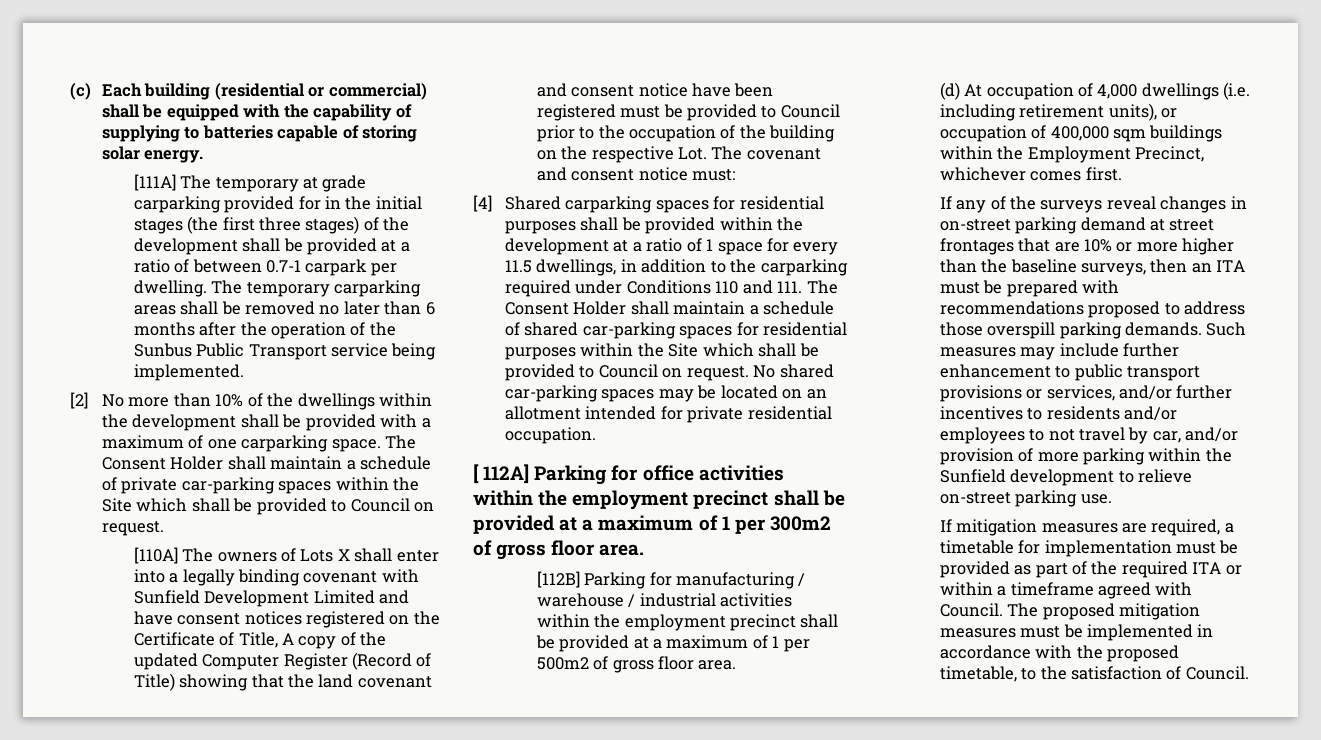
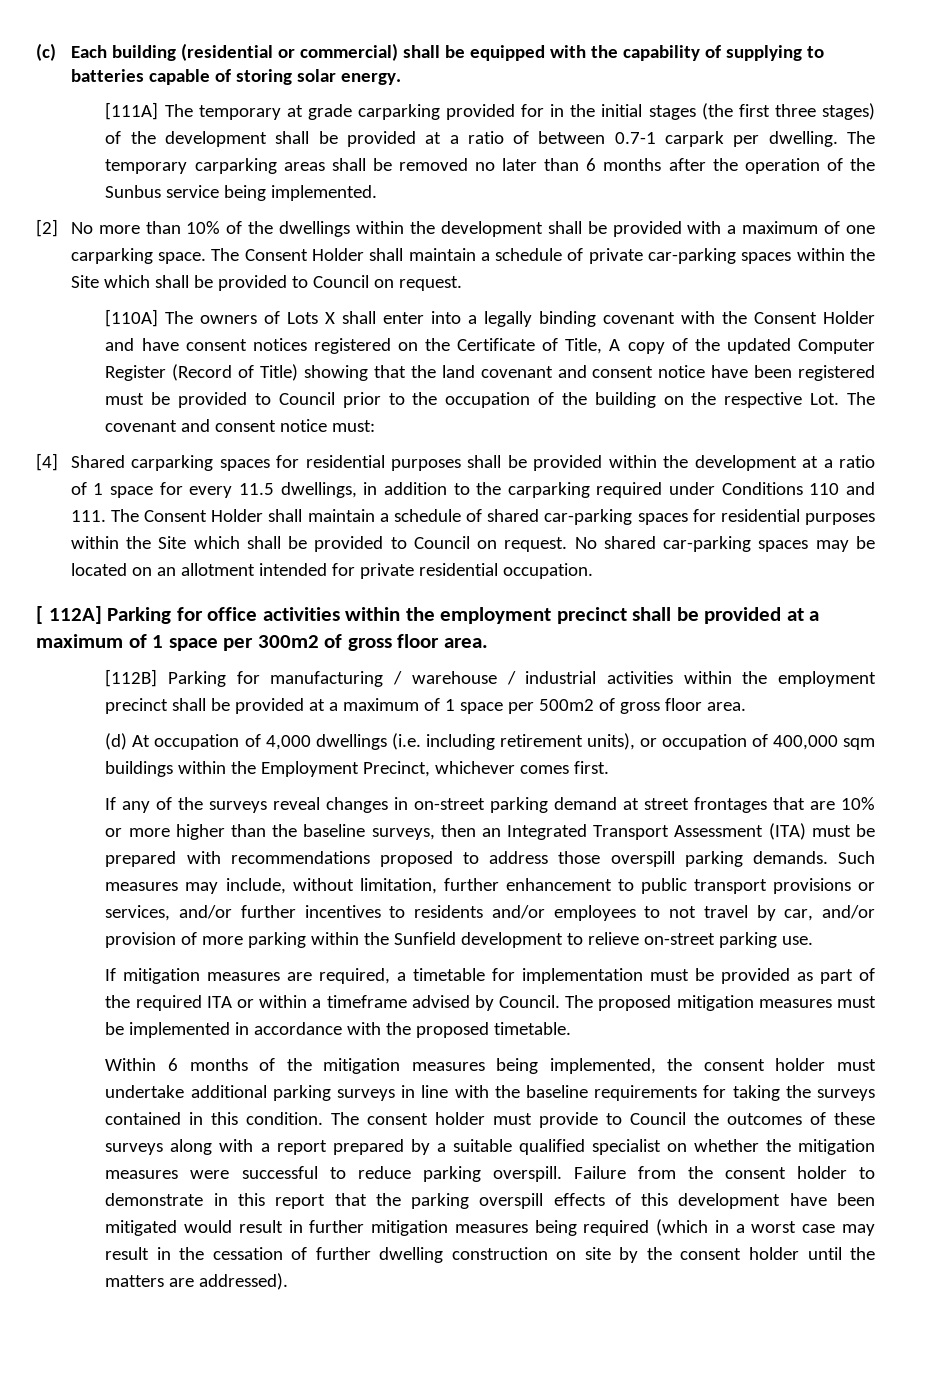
[196,343,327,360] Public Transport -> (162, 191) none
[133,590,375,607] Sunfield Development Limited -> [722,311,875,324] the Consent Holder
(730, 523) none -> [168,638,218,651] space
(780, 642) none -> [460,702,504,714] space
[1216,260,1246,272] ITA -> [507,823,806,840] Integrated Transport Assessment (ITA)
[1059,343,1119,357] include -> [225,878,437,894] include, without limitation,
[1097,582,1193,599] agreed with -> [411,995,494,1011] advised by
[939,666,1249,682] timetable, to the satisfaction of Council. -> [494,1022,572,1035] [105,1058,877,1074] [105,1085,875,1101] [105,1112,875,1128] [105,1139,875,1155] [105,1166,876,1182] [105,1193,875,1209] [105,1219,876,1236] [105,1247,875,1263] [105,1273,289,1290] timetable. // Within 6 months of the mitigation measures being implemented, the consent holder must undertake additional parking surveys in line with the baseline requirements for taking the surveys contained in this condition. The consent holder must provide to Council the outcomes of these surveys along with a report prepared by a suitable qualified specialist on whether the mitigation measures were successful to reduce parking overspill. Failure from the consent holder to demonstrate in this report that the parking overspill effects of this development have been mitigated would result in further mitigation measures being required (which in a worst case may result in the cessation of further dwelling construction on site by the consent holder until the matters are addressed).

